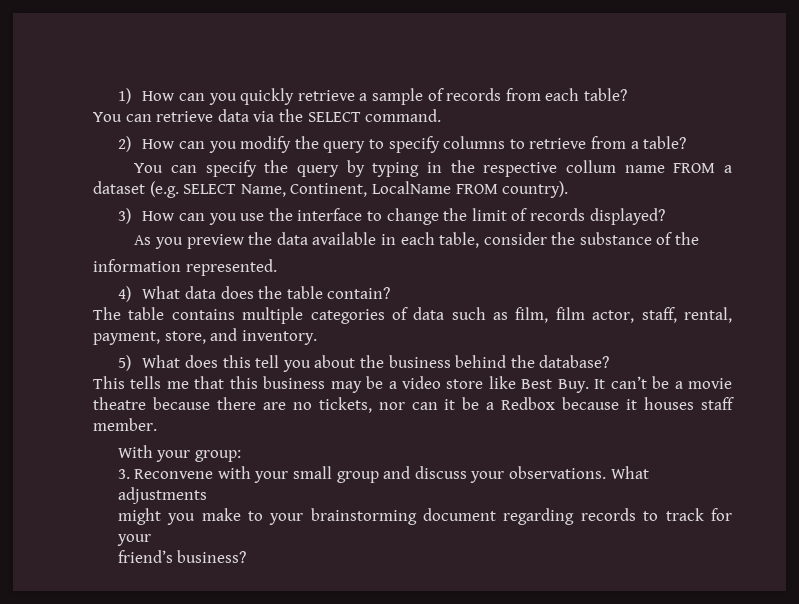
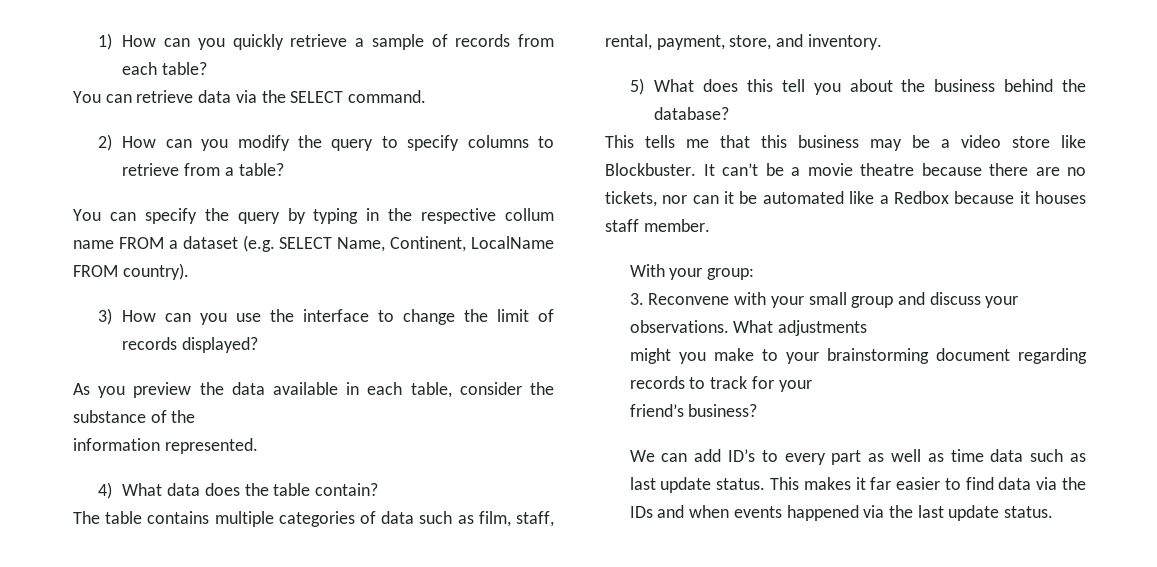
[555,307,635,323] film actor, -> (511, 519) none
[521,379,589,393] Best Buy. -> [605,163,696,176] Blockbuster.
(480, 403) none -> [762,191,875,204] automated like
(247, 556) none -> [629,449,1086,465] [629,477,1086,493] [629,505,1054,521] // We can add ID’s to every part as well as time data such as last update status. This makes it far easier to find data via the IDs and when events happened via the last update status.

